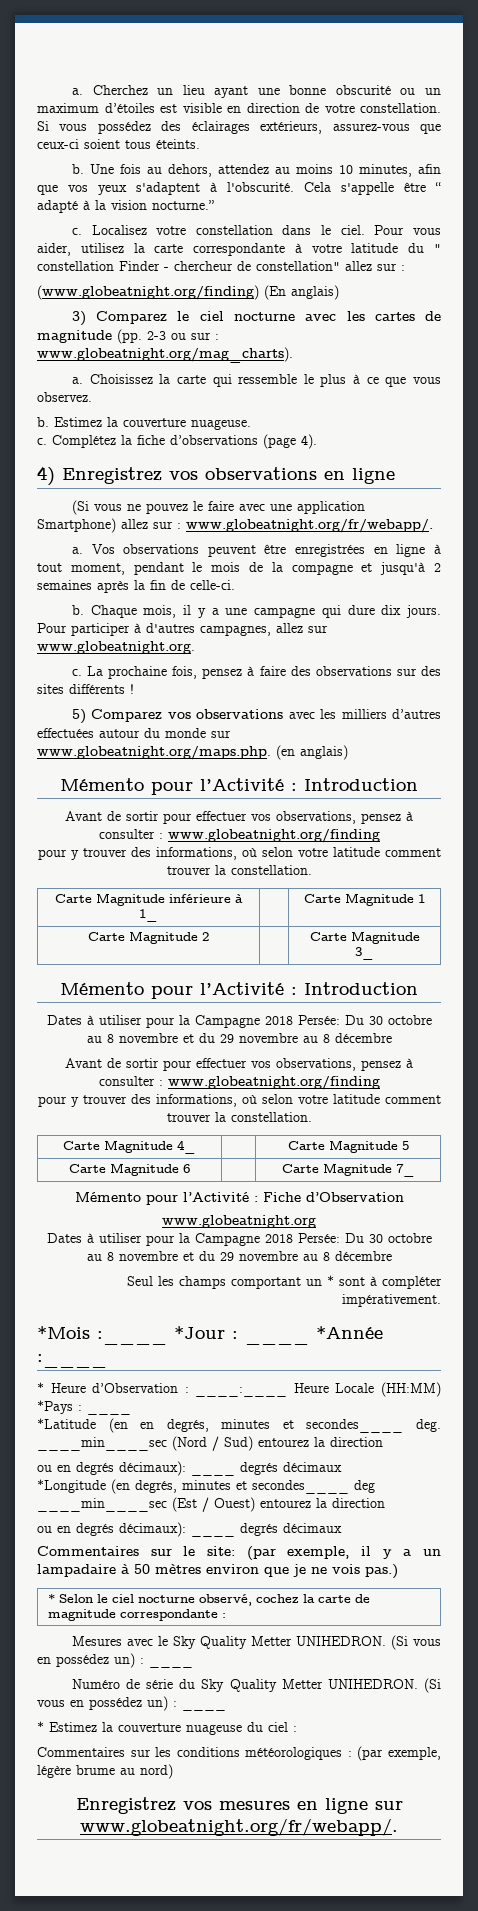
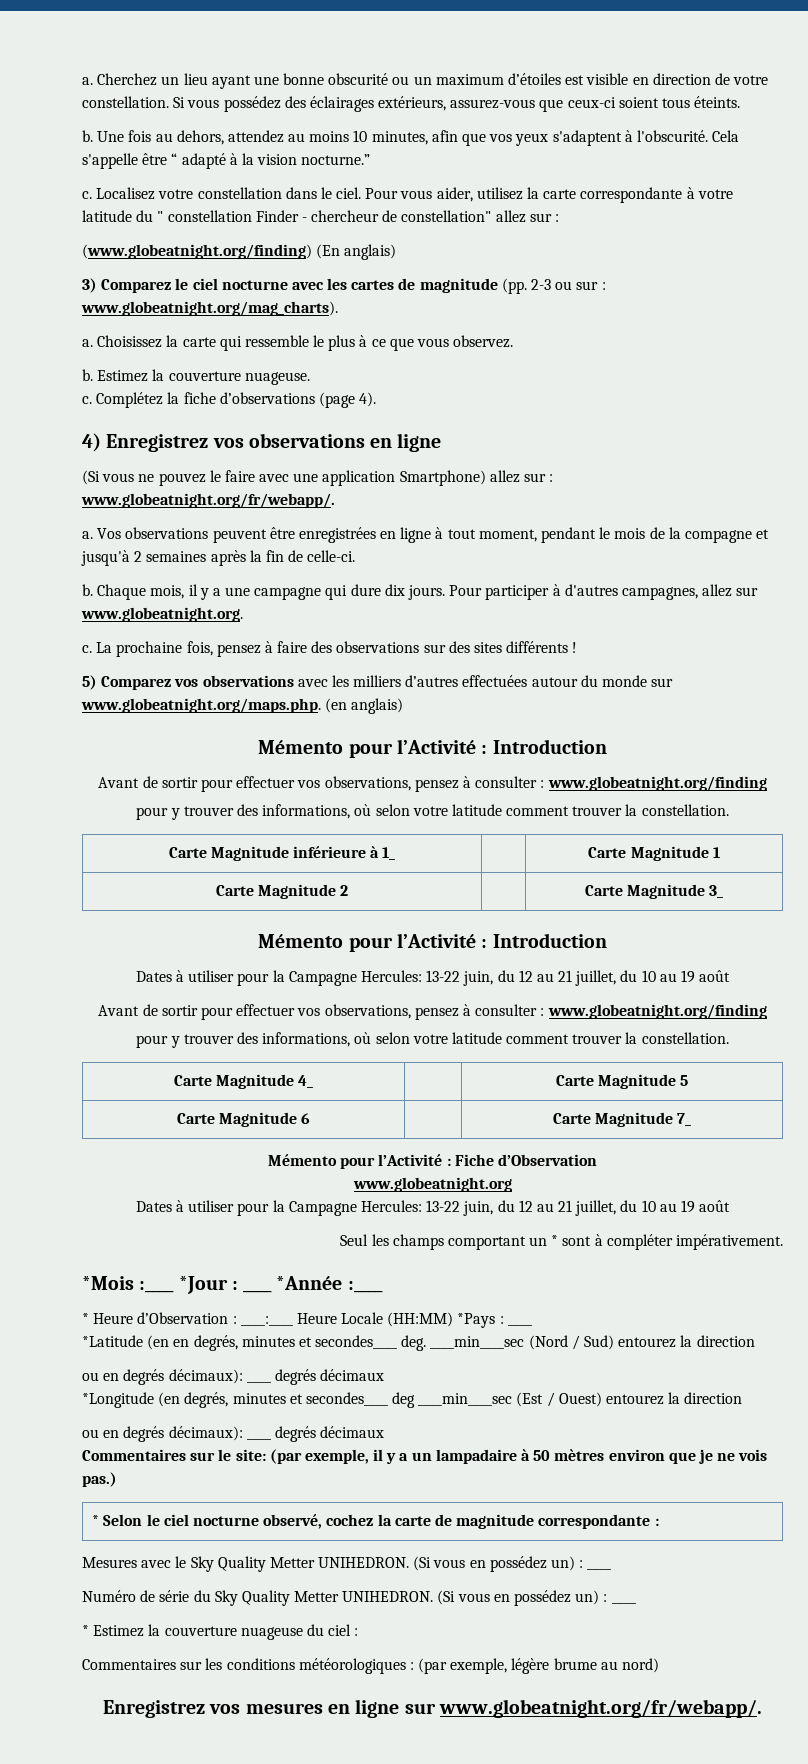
[264,1015,432,1025] [86,1033,392,1043] 2018 Persée: Du 30 octobre au 8 novembre et du 29 novembre au 8 décembre -> [360,970,731,986] Hercules: 13-22 juin, du 12 au 21 juillet, du 10 au 19 août
[264,1233,432,1243] [86,1251,392,1261] 2018 Persée: Du 30 octobre au 8 novembre et du 29 novembre au 8 décembre -> [360,1200,731,1216] Hercules: 13-22 juin, du 12 au 21 juillet, du 10 au 19 août

